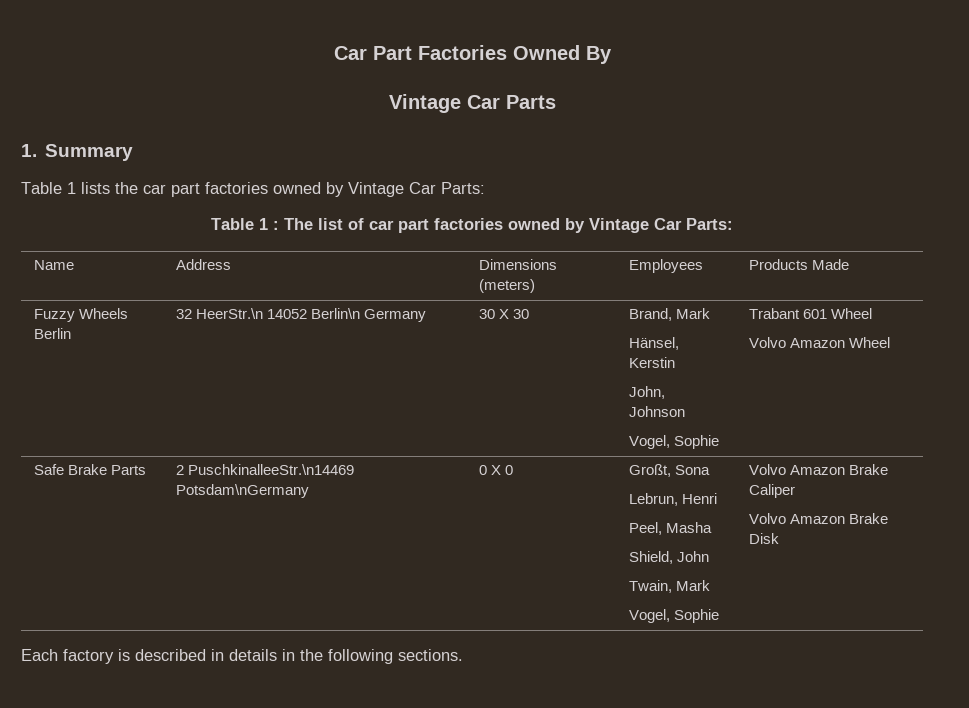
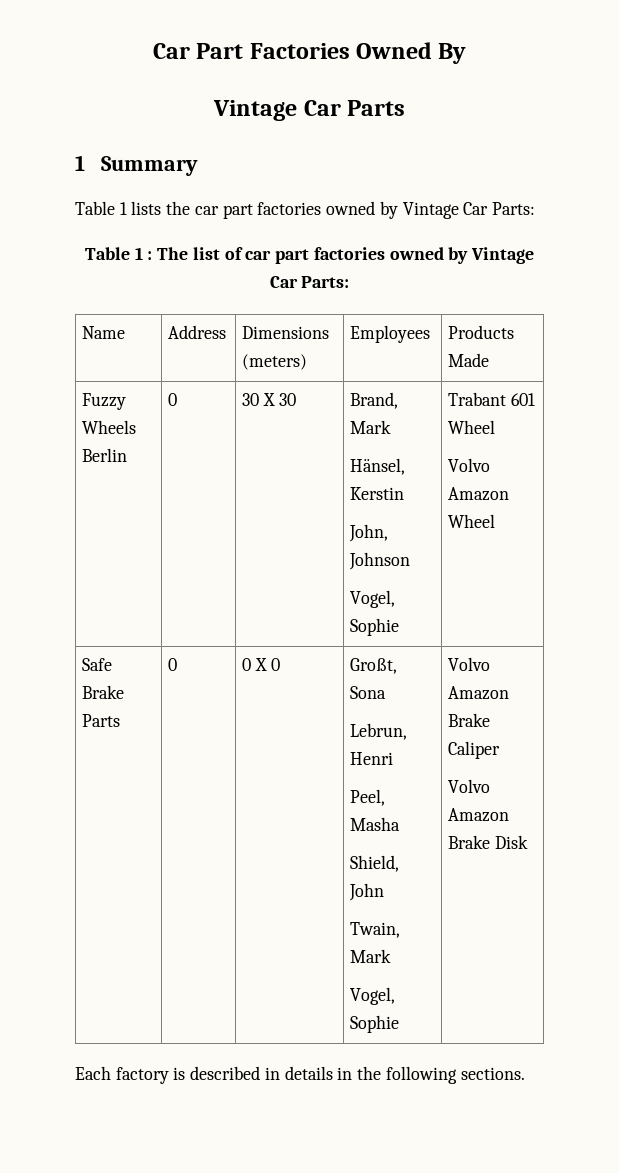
[21,144,37,157] 1. -> [75,155,85,171] 1
[175,308,427,322] 32 HeerStr.\n 14052 Berlin\n Germany -> [168,393,178,406] 0
[175,464,354,475] [175,484,309,498] 2 PuschkinalleeStr.\n14469 Potsdam\nGermany -> [168,658,178,671] 0

